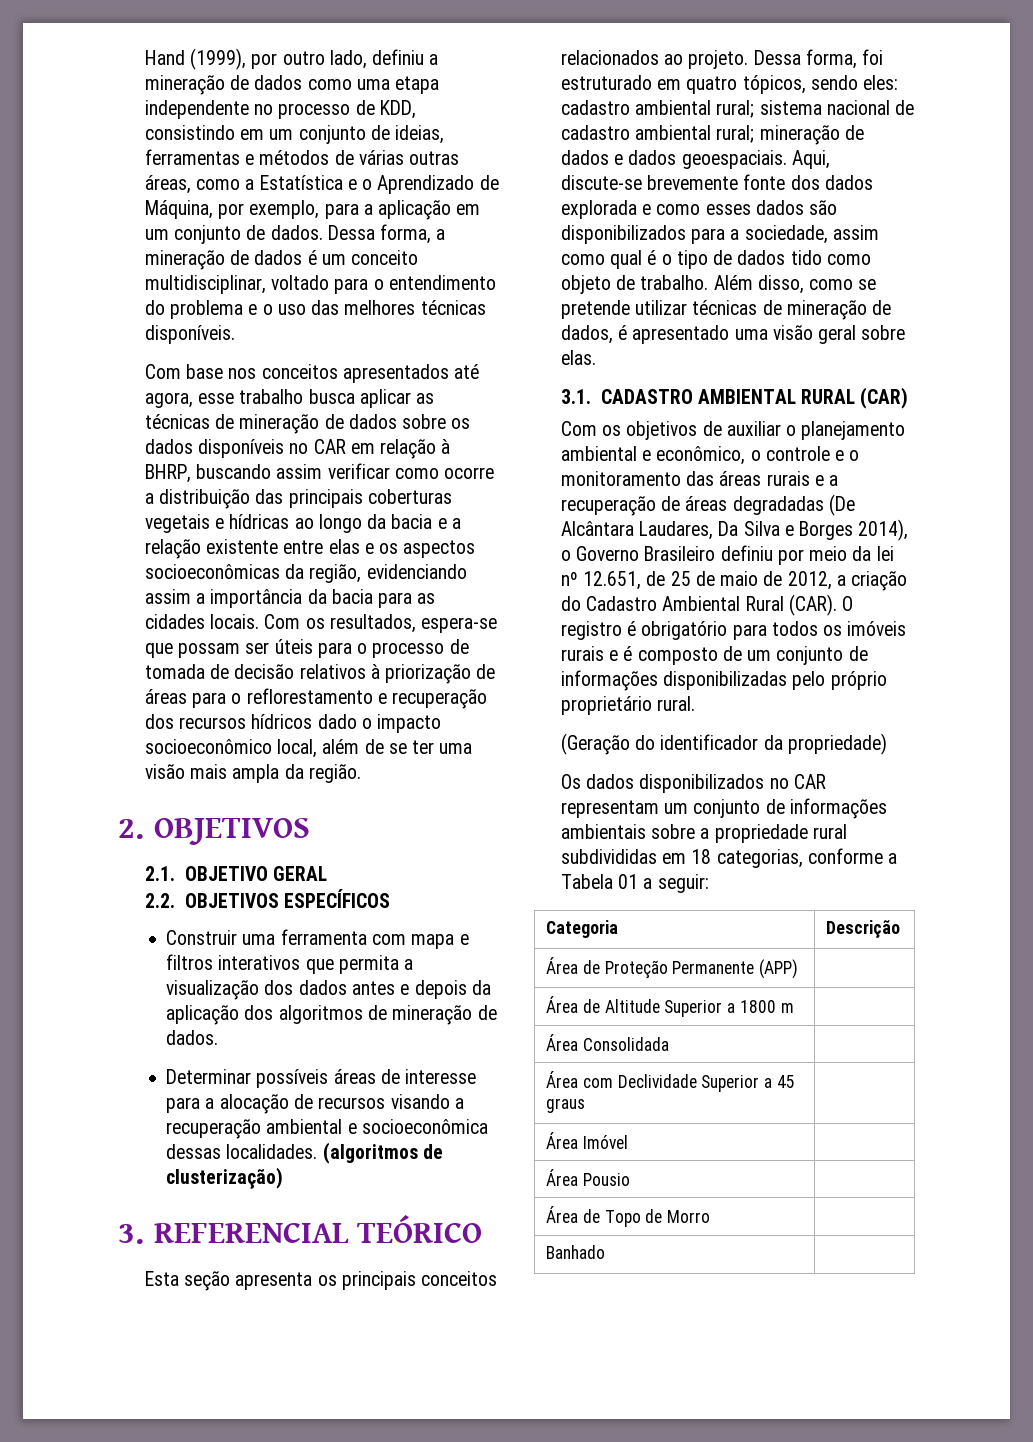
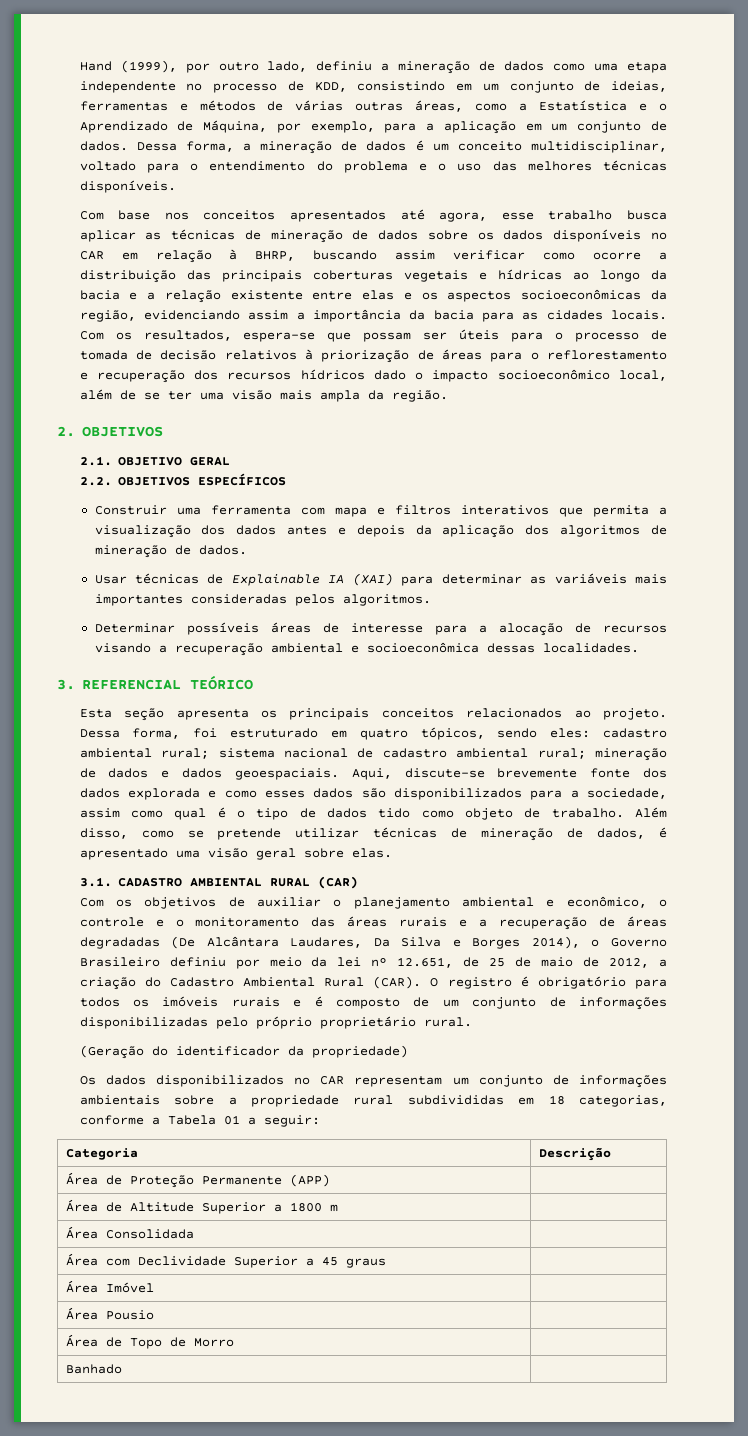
(219, 1037) none -> [94,573,667,586] [94,594,431,606] // Usar técnicas de Explainable IA (XAI) para determinar as variáveis mais importantes consideradas pelos algoritmos.
[322,1142,444,1164] [166,1167,284,1189] (algoritmos de clusterização) -> (639, 648) none

